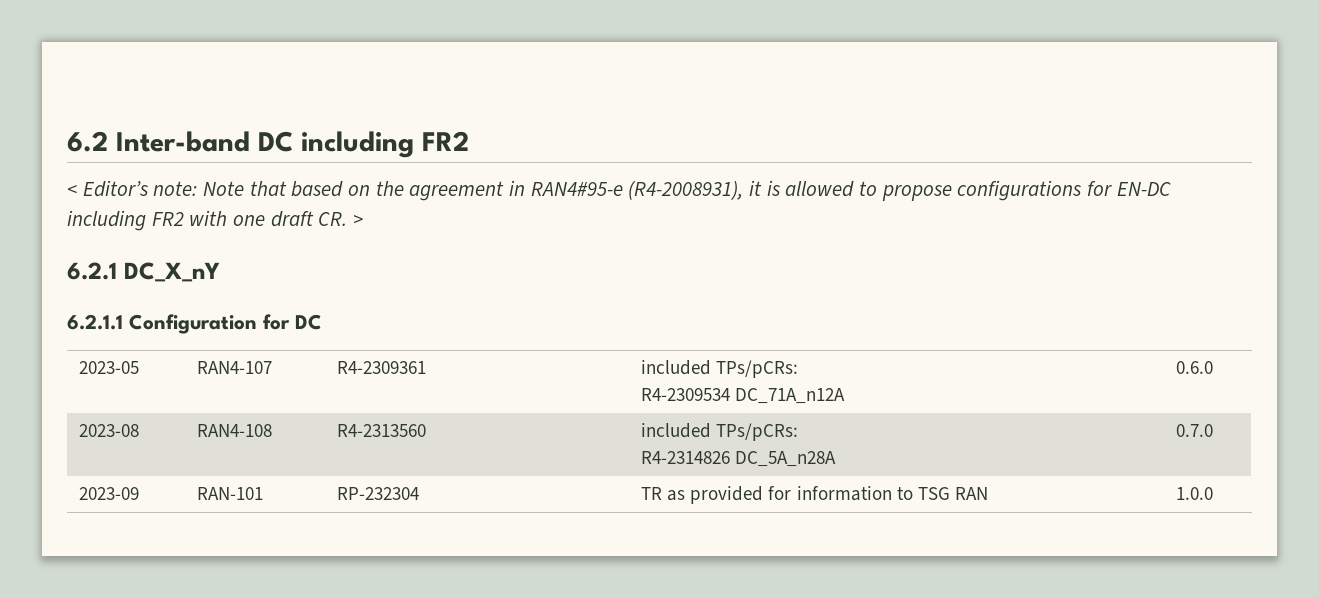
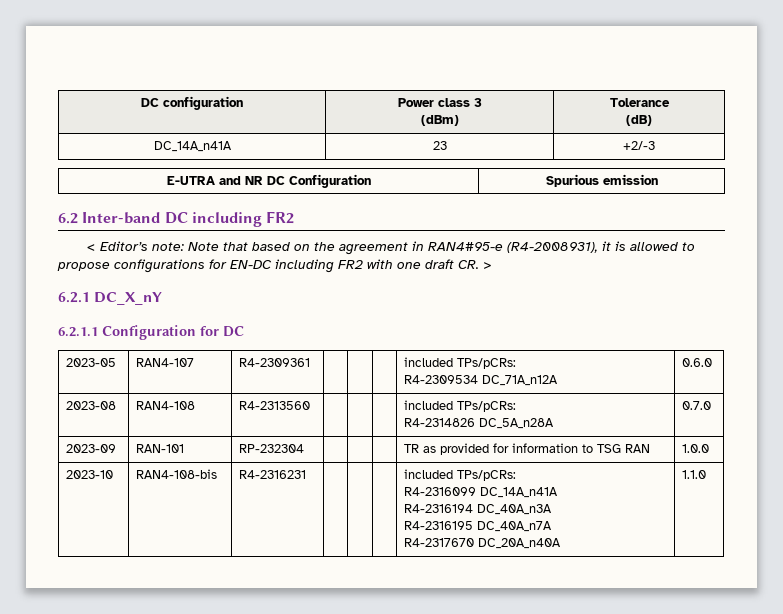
(67, 141) none -> [141,96,243,110] [397,98,482,107] [420,115,459,126] [609,98,670,107] [626,115,652,126] [153,141,232,152] [432,141,447,150] [623,141,655,150] [166,174,371,188] [545,174,658,187] DC configuration | Power class 3 // (dBm) | Tolerance // (dB) // DC_14A_n41A | 23 | +2/-3 // E-UTRA and NR DC Configuration | Spurious emission //
(1214, 493) none -> [66,470,114,479] [136,469,218,479] [239,470,307,479] [404,469,517,481] [404,487,559,498] [404,504,553,515] [404,521,553,532] [404,538,562,549] [682,470,707,479] // 2023-10 | RAN4-108-bis | R4-2316231 | | | | included TPs/pCRs: // R4-2316099 DC_14A_n41A // R4-2316194 DC_40A_n3A // R4-2316195 DC_40A_n7A // R4-2317670 DC_20A_n40A | 1.1.0

